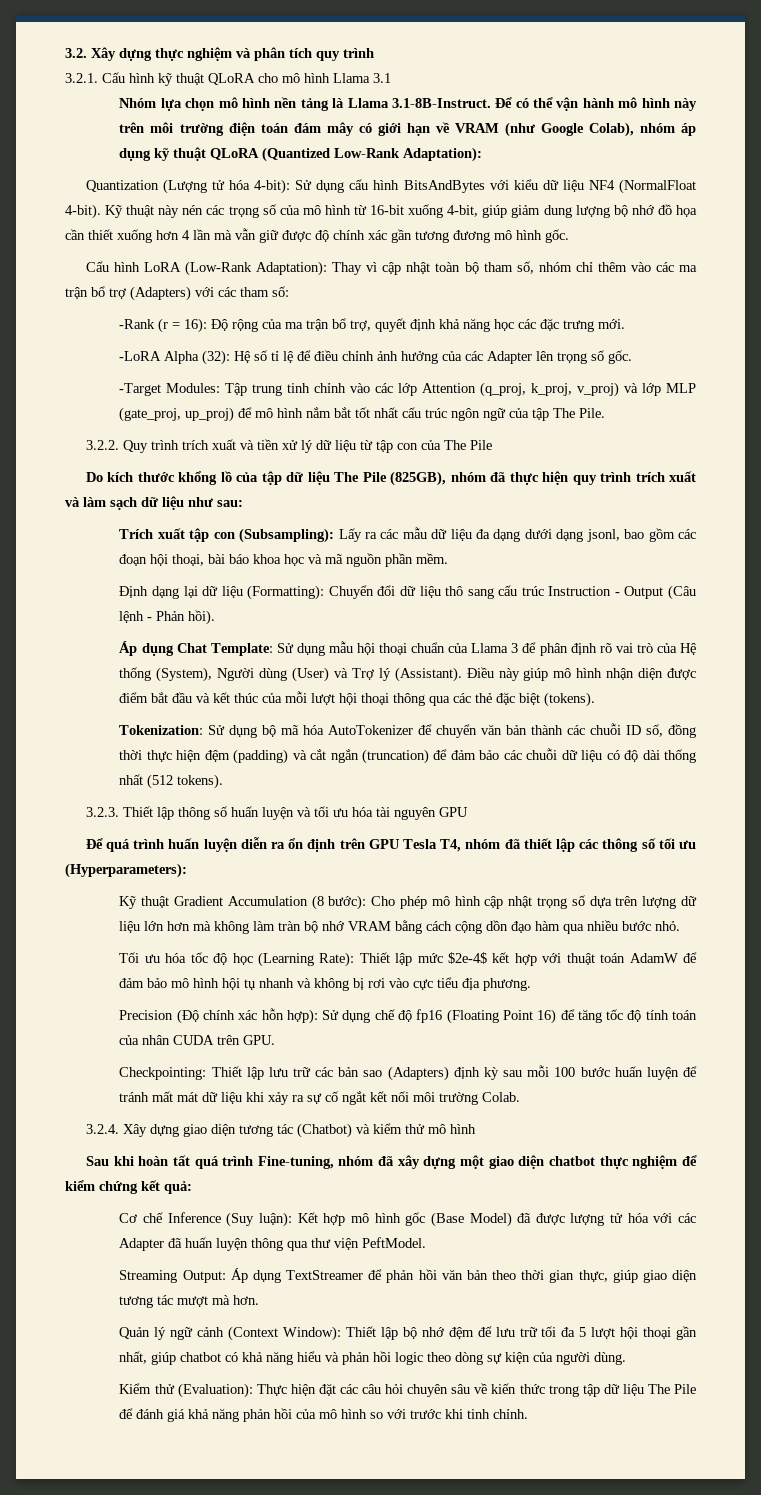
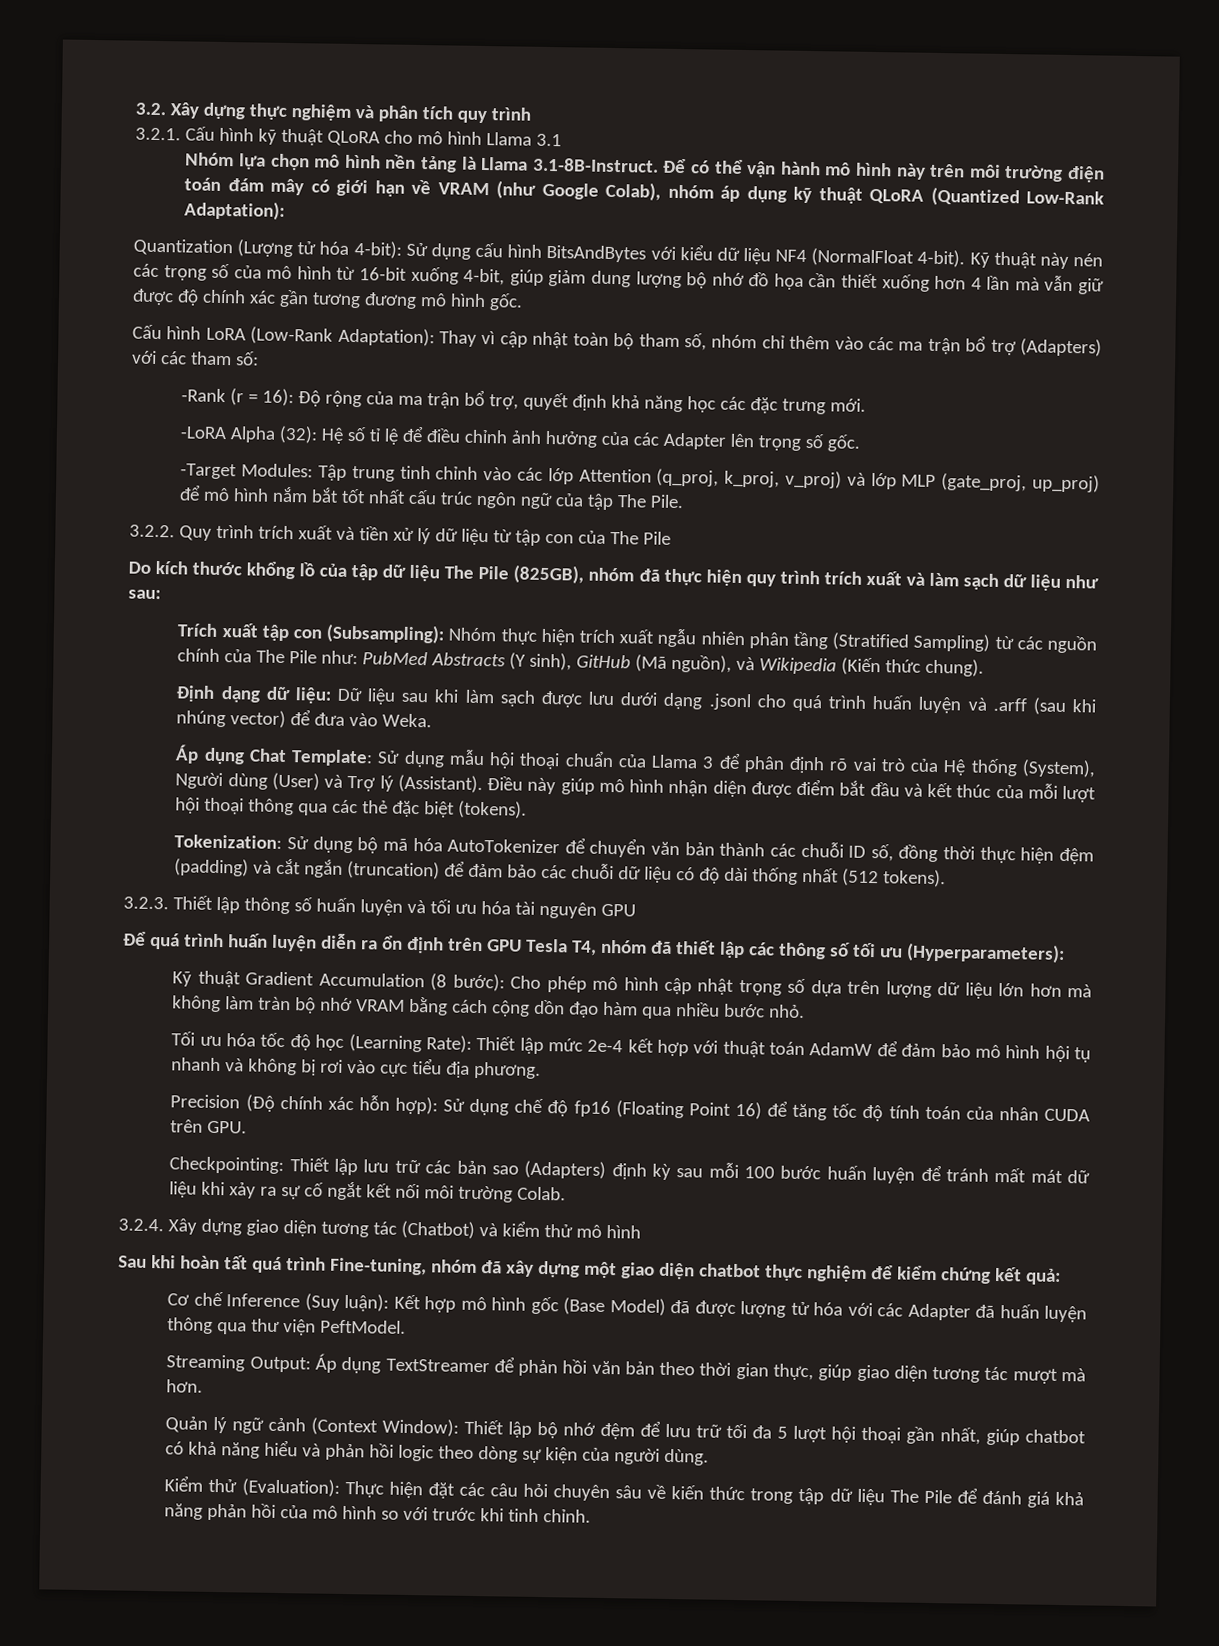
[338,527,696,542] [119,553,449,567] [119,585,696,600] [119,610,216,625] Lấy ra các mẫu dữ liệu đa dạng dưới dạng jsonl, bao gồm các đoạn hội thoại, bài báo khoa học và mã nguồn phần mềm. // Định dạng lại dữ liệu (Formatting): Chuyển đổi dữ liệu thô sang cấu trúc Instruction - Output (Câu lệnh - Phản hồi). -> [448,627,1097,654] [177,648,985,677] [176,685,1096,715] [176,709,433,729] Nhóm thực hiện trích xuất ngẫu nhiên phân tầng (Stratified Sampling) từ các nguồn chính của The Pile như: PubMed Abstracts (Y sinh), GitHub (Mã nguồn), và Wikipedia (Kiến thức chung). // Định dạng dữ liệu: Dữ liệu sau khi làm sạch được lưu dưới dạng .jsonl cho quá trình huấn luyện và .arff (sau khi nhúng vector) để đưa vào Weka.
[448,952,488,964] $2e-4$ -> [587,1039,624,1053] 2e-4

